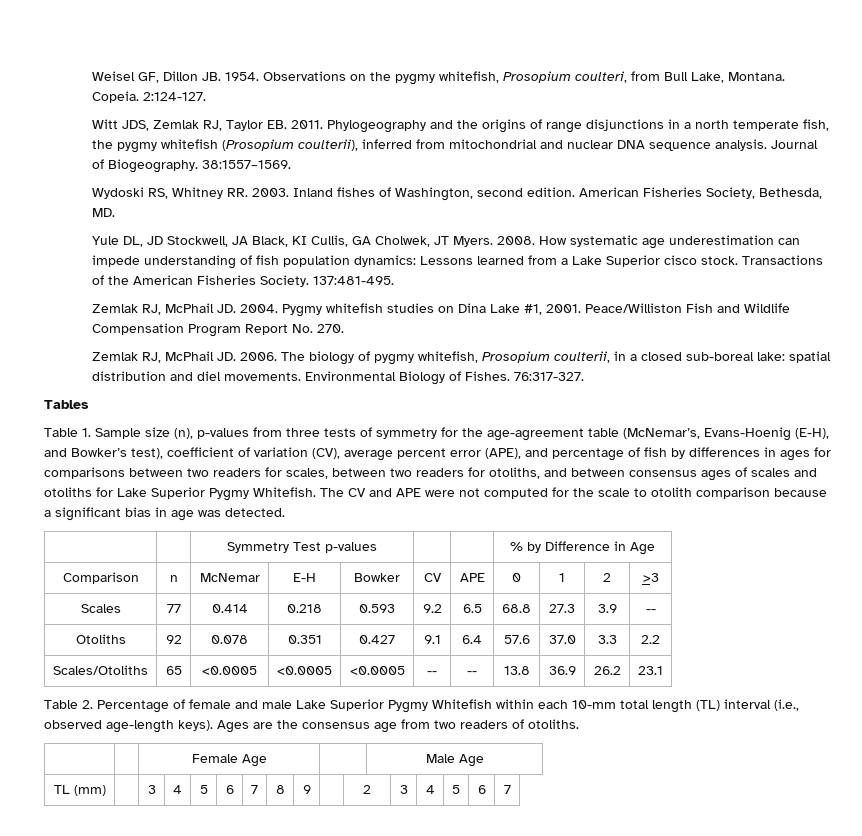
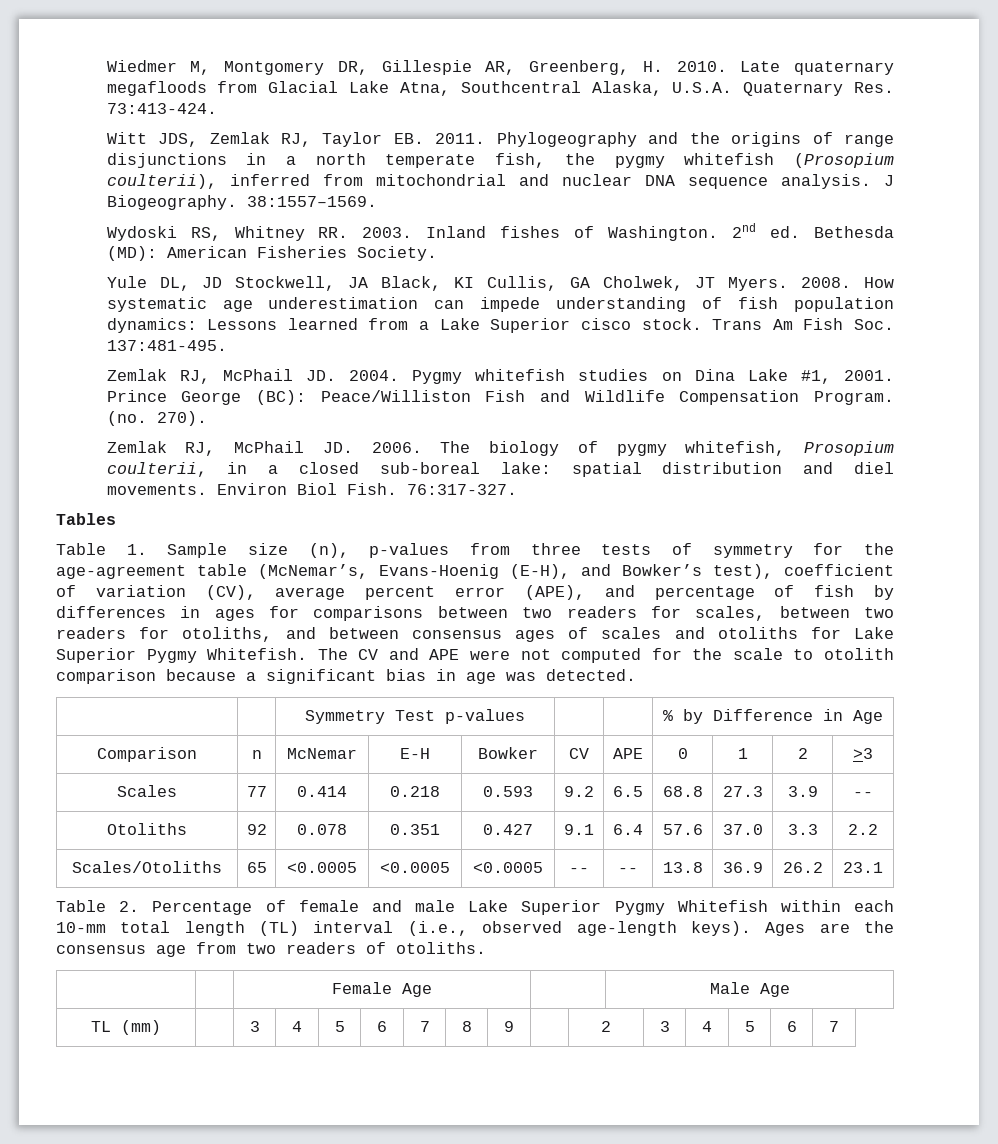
[92,71,786,85] [92,91,207,103] Weisel GF, Dillon JB. 1954. Observations on the pygmy whitefish, Prosopium coulteri, from Bull Lake, Montana. Copeia. 2:124-127. -> [106,60,894,75] [106,81,895,96] [106,103,217,114] Wiedmer M, Montgomery DR, Gillespie AR, Greenberg, H. 2010. Late quaternary megafloods from Glacial Lake Atna, Southcentral Alaska, U.S.A. Quaternary Res. 73:413-424.
[771,140,819,149] [92,159,105,169] Journal of -> [884,175,894,186] J
[395,187,823,201] [92,208,116,217] Washington, second edition. American Fisheries Society, Bethesda, MD. -> [608,223,895,241] [106,246,437,261] Washington. 2nd ed. Bethesda (MD): American Fisheries Society.
[742,255,824,265] [92,275,310,287] Transactions of the American Fisheries Society. -> [712,318,894,330] Trans Am Fish Soc.
(582, 308) none -> [106,390,306,405] Prince George (BC):
[188,324,345,337] Program Report No. 270. -> [814,391,895,405] [106,411,207,426] Program. (no. 270).
[305,371,511,385] Environmental Biology of Fishes. -> [216,483,397,495] Environ Biol Fish.

